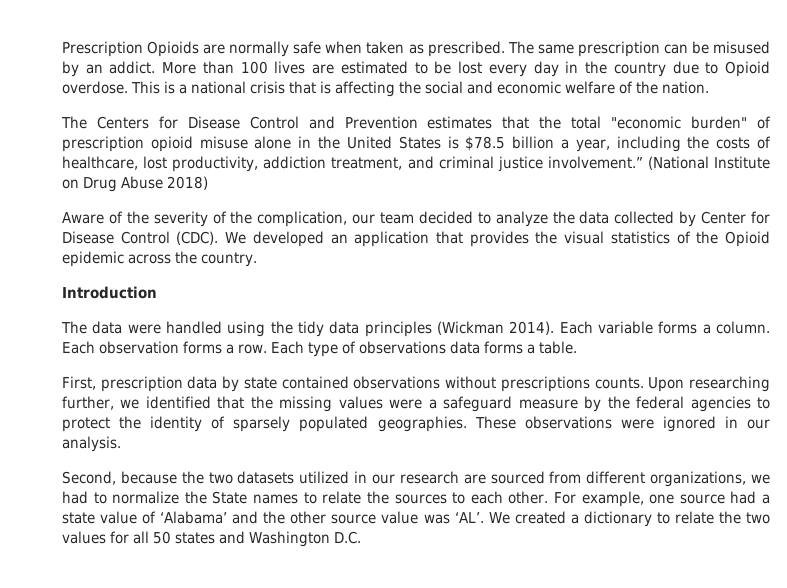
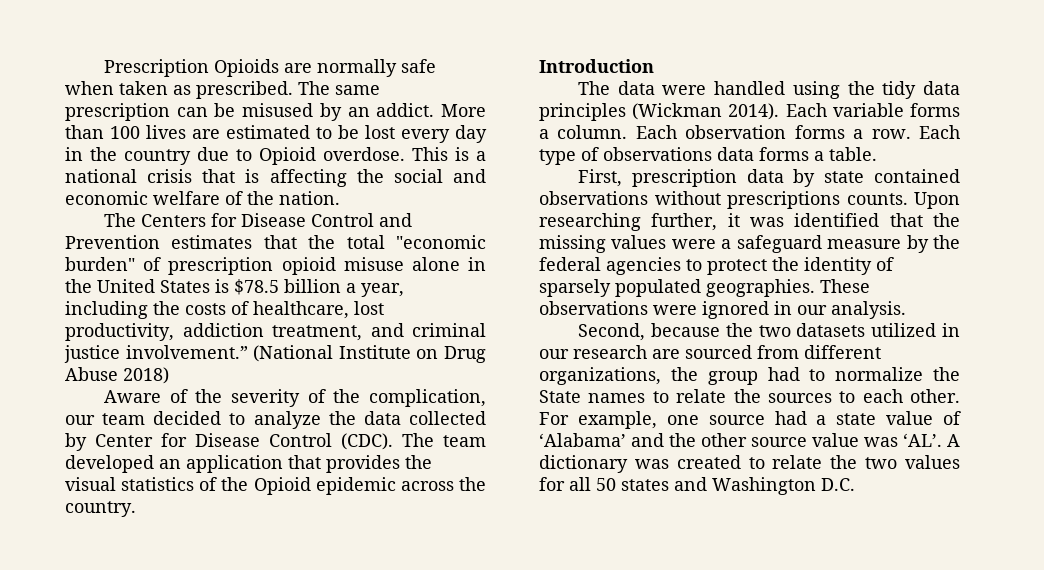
[225,232,247,244] We -> [402,433,486,447] The team
[120,399,140,409] we -> [727,213,784,227] it was
[751,474,770,484] we -> [670,367,758,385] the group
[488,511,652,527] We created a dictionary -> [947,434,960,447] [539,455,741,473] A dictionary was created

